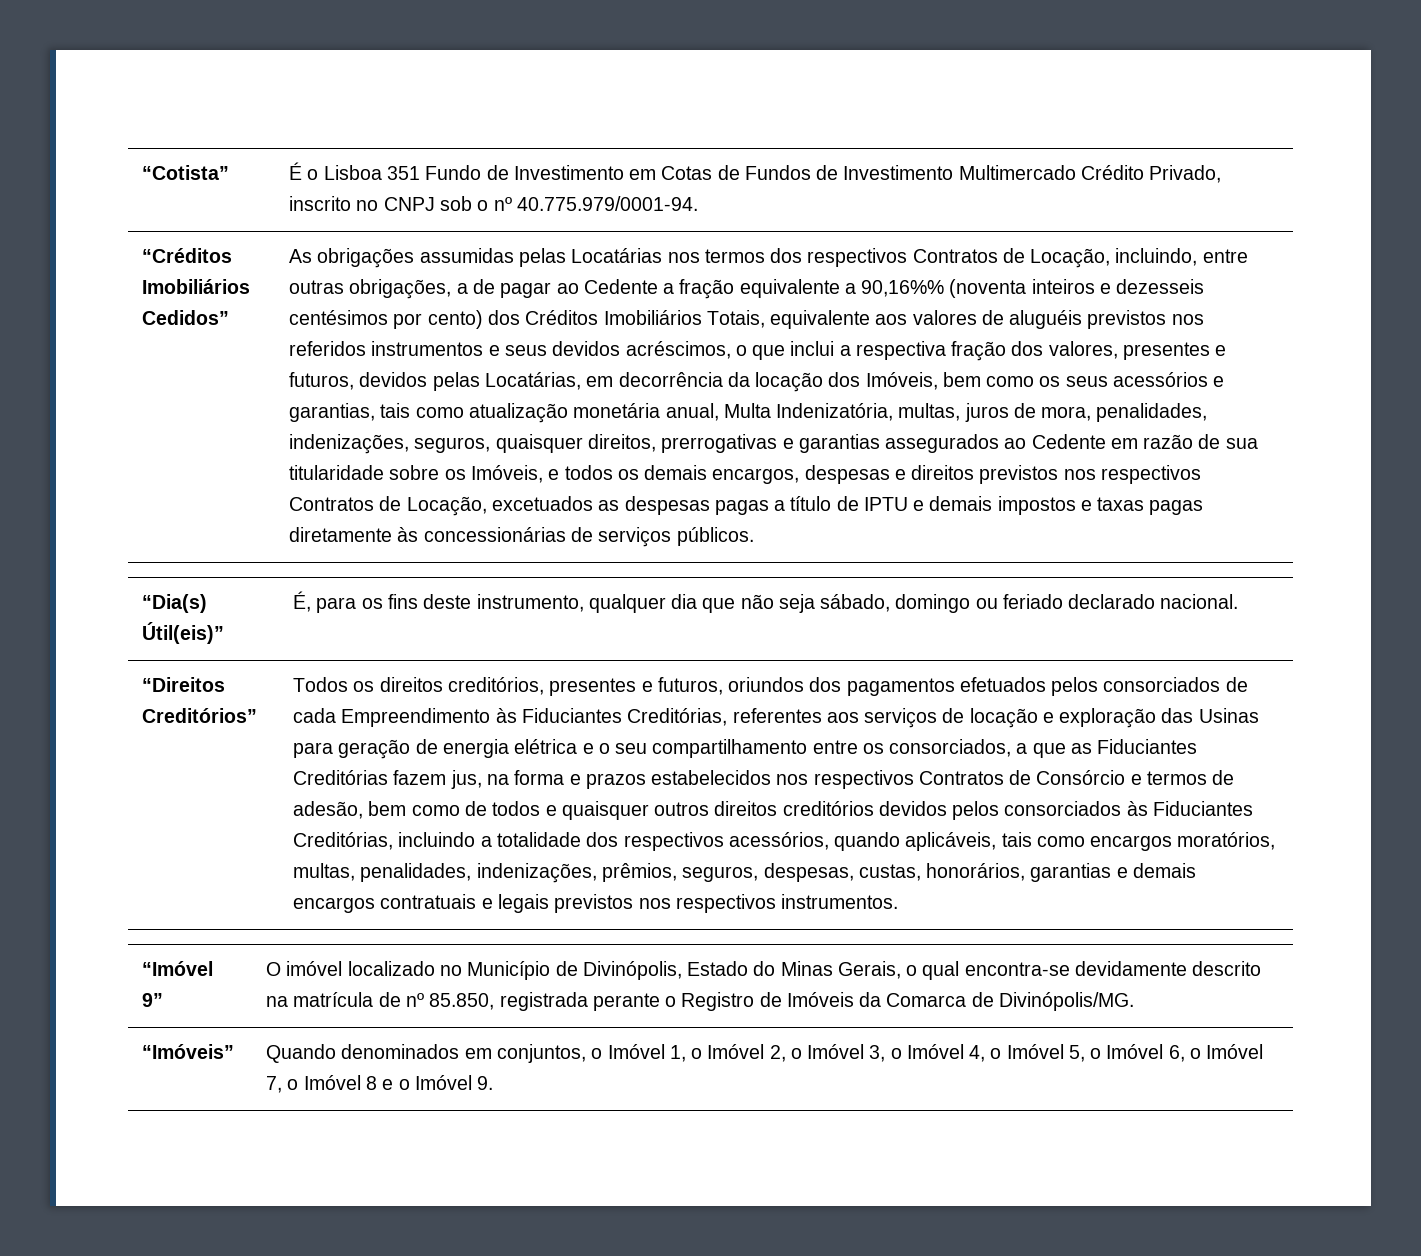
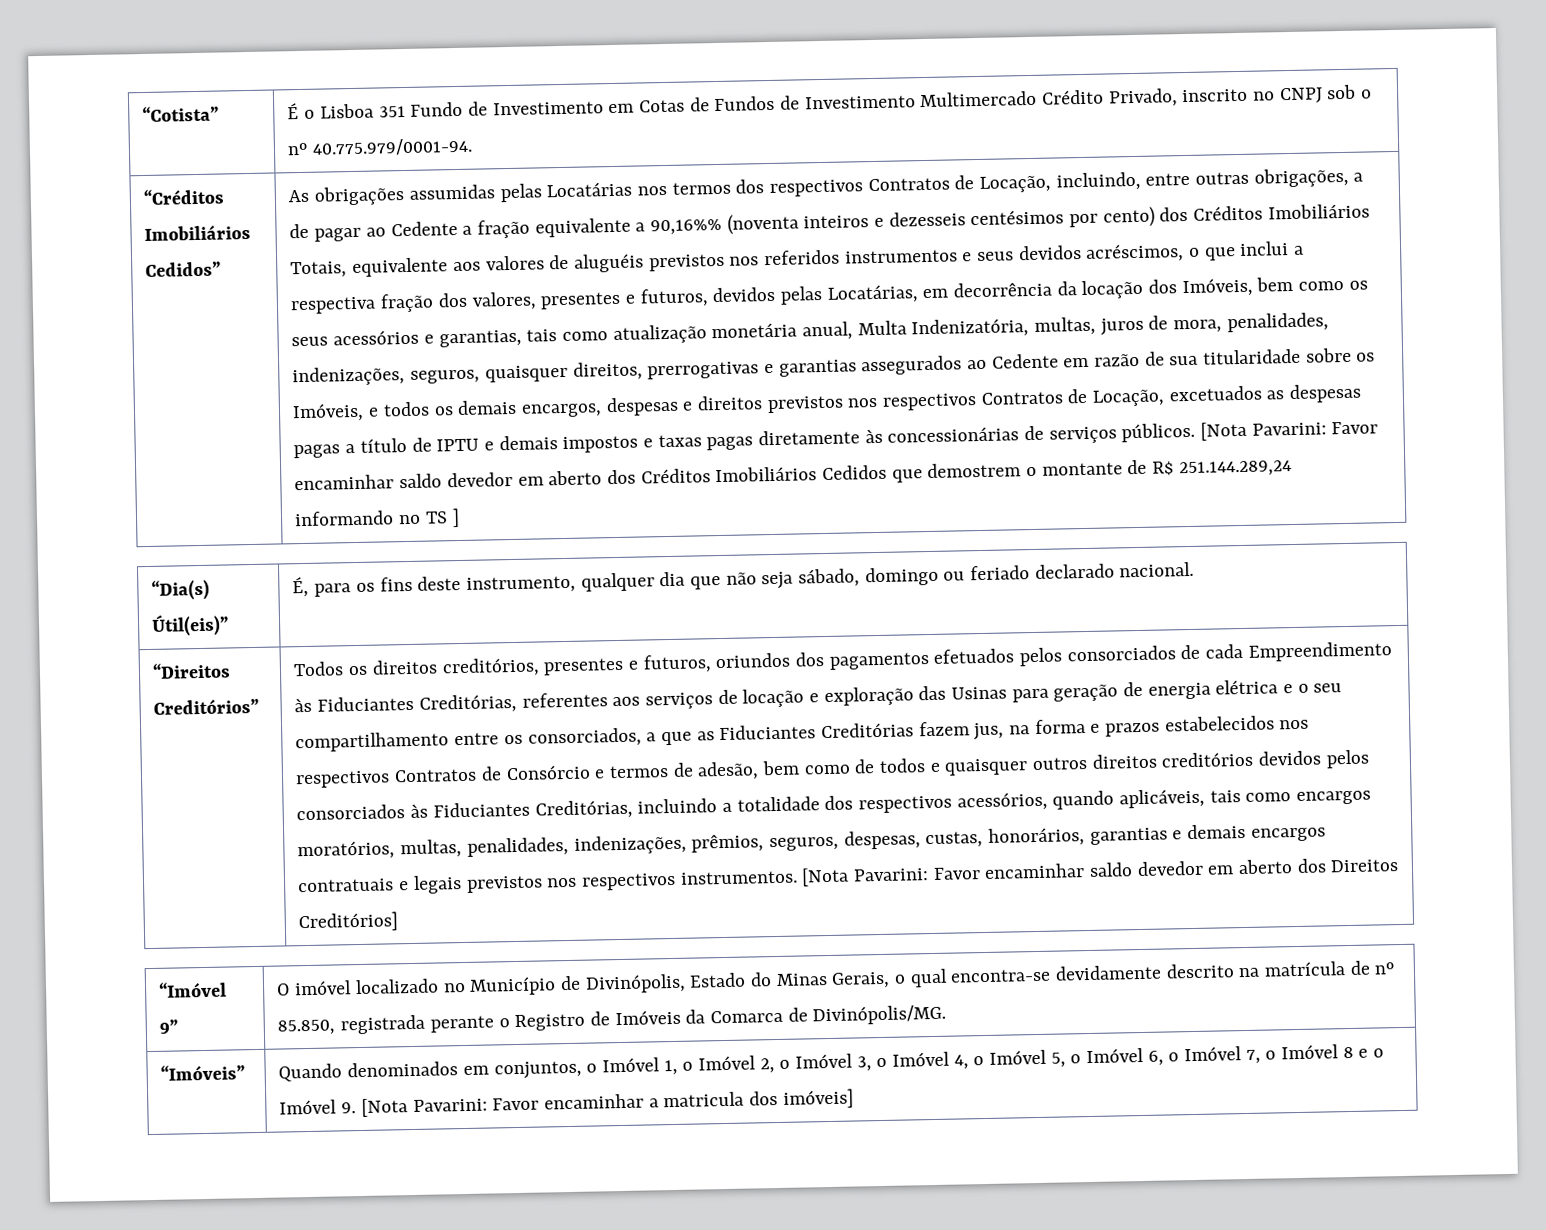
(754, 536) none -> [1199,421,1379,441] [294,459,1292,491] [294,508,460,528] [Nota Pavarini: Favor encaminhar saldo devedor em aberto dos Créditos Imobiliários Cedidos que demostrem o montante de R$ 251.144.289,24 informando no TS ]
(899, 901) none -> [801,858,1400,887] [298,911,399,933] [Nota Pavarini: Favor encaminhar saldo devedor em aberto dos Direitos Creditórios]
(494, 1083) none -> [360,1088,854,1118] [Nota Pavarini: Favor encaminhar a matricula dos imóveis]

